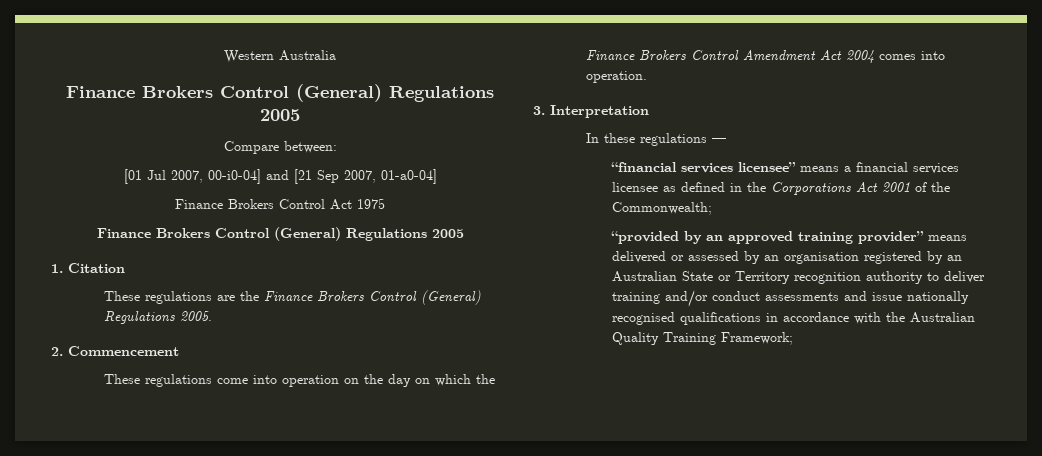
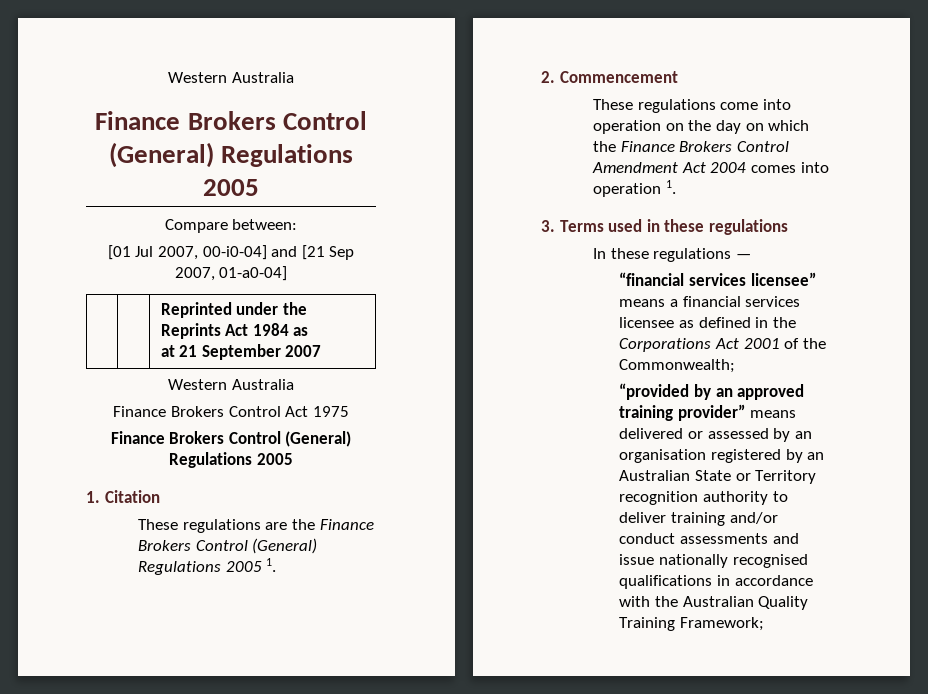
(437, 176) none -> [160,302,307,318] [160,323,309,339] [160,344,322,360] [168,379,294,390] // | | Reprinted under the Reprints Act 1984 as // at 21 September 2007 // Western Australia
[179,311,212,321] 2005. -> [225,558,277,572] 2005 1.
[585,71,647,83] operation. -> [593,180,676,197] operation 1.
[550,105,649,118] Interpretation -> [559,219,788,235] Terms used in these regulations

